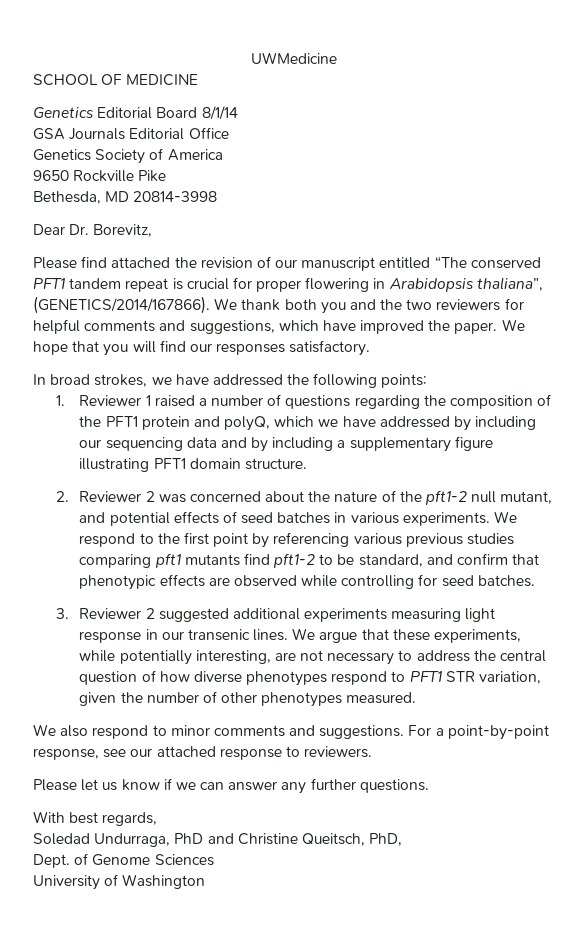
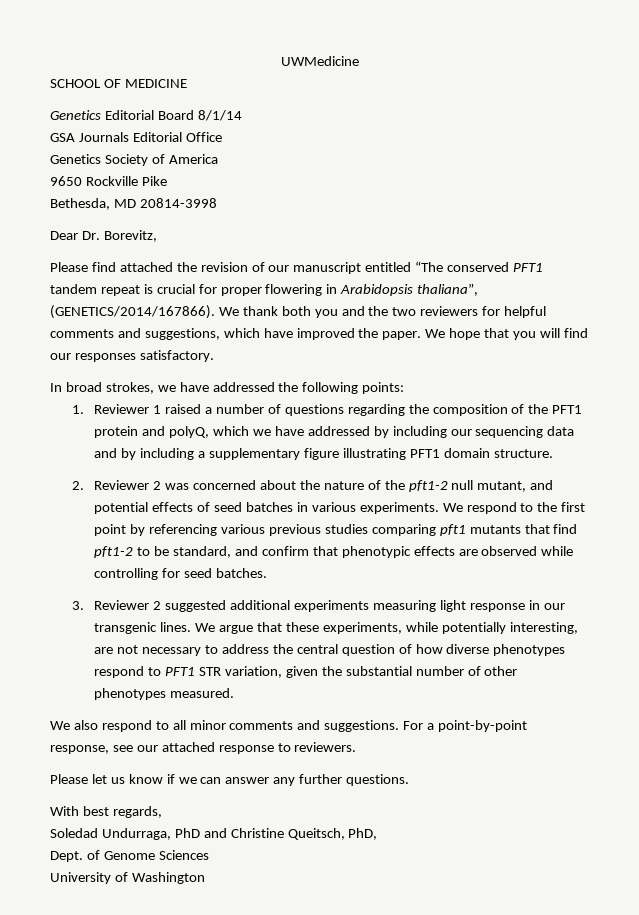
(240, 560) none -> [524,524,550,534] that
[187,629,250,641] transenic -> [94,622,158,634] transgenic
(143, 697) none -> [345,666,412,676] substantial
(167, 730) none -> [172,720,186,730] all

